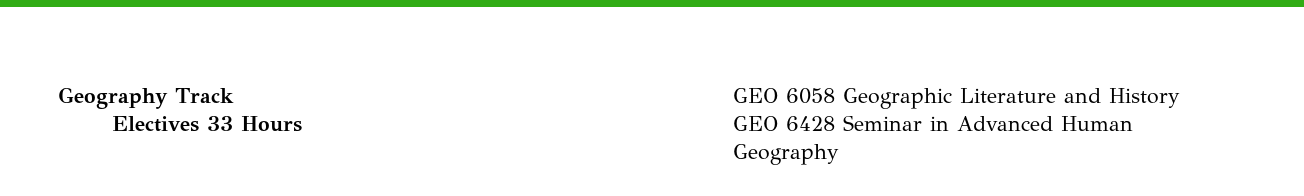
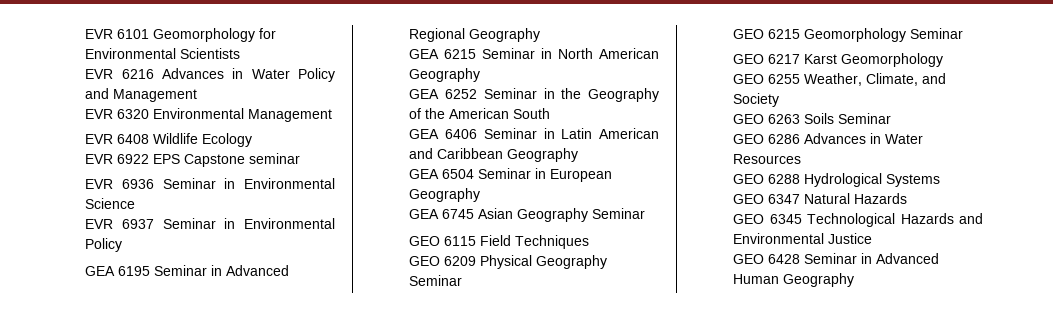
[58,87,234,109] [111,116,302,132] [732,88,1180,109] Geography Track // Electives 33 Hours // GEO 6058 Geographic Literature and History -> [85,28,277,42] [85,48,241,59] [85,68,335,82] [85,88,198,102] [85,108,333,122] [85,133,253,147] [85,153,301,167] [85,178,335,189] [85,198,136,209] [85,218,335,229] [85,238,123,252] [85,265,290,276] [409,28,541,42] [409,48,659,59] [409,68,481,82] [409,88,659,102] [409,108,551,119] [409,128,659,139] [409,148,579,162] [409,168,613,182] [409,188,481,202] [409,208,646,222] [409,235,590,249] [409,255,608,269] [409,275,463,286] [733,28,964,42] [733,53,944,67] [733,73,947,86] [733,93,780,107] [733,113,892,124] [733,133,924,144] [733,154,802,164] [733,173,941,187] [733,193,908,204] [733,213,983,227] [733,233,873,244] EVR 6101 Geomorphology for Environmental Scientists // EVR 6216 Advances in Water Policy and Management // EVR 6320 Environmental Management // EVR 6408 Wildlife Ecology // EVR 6922 EPS Capstone seminar // EVR 6936 Seminar in Environmental Science // EVR 6937 Seminar in Environmental Policy // GEA 6195 Seminar in Advanced Regional Geography // GEA 6215 Seminar in North American Geography // GEA 6252 Seminar in the Geography of the American South // GEA 6406 Seminar in Latin American and Caribbean Geography // GEA 6504 Seminar in European Geography // GEA 6745 Asian Geography Seminar // GEO 6115 Field Techniques // GEO 6209 Physical Geography Seminar // GEO 6215 Geomorphology Seminar // GEO 6217 Karst Geomorphology // GEO 6255 Weather, Climate, and Society // GEO 6263 Soils Seminar // GEO 6286 Advances in Water Resources // GEO 6288 Hydrological Systems // GEO 6347 Natural Hazards // GEO 6345 Technological Hazards and Environmental Justice

